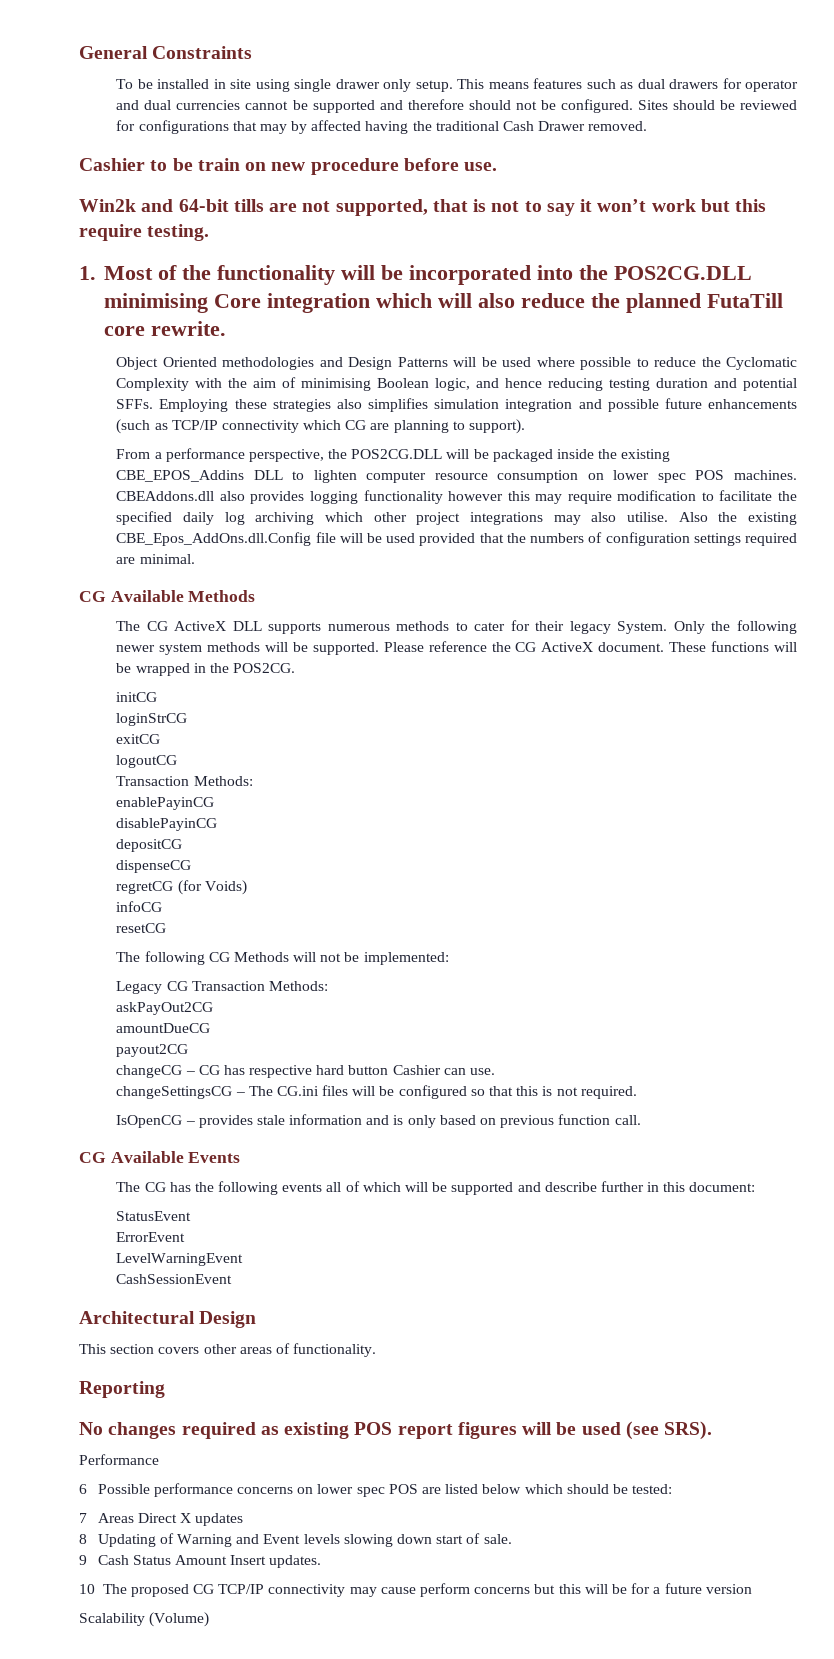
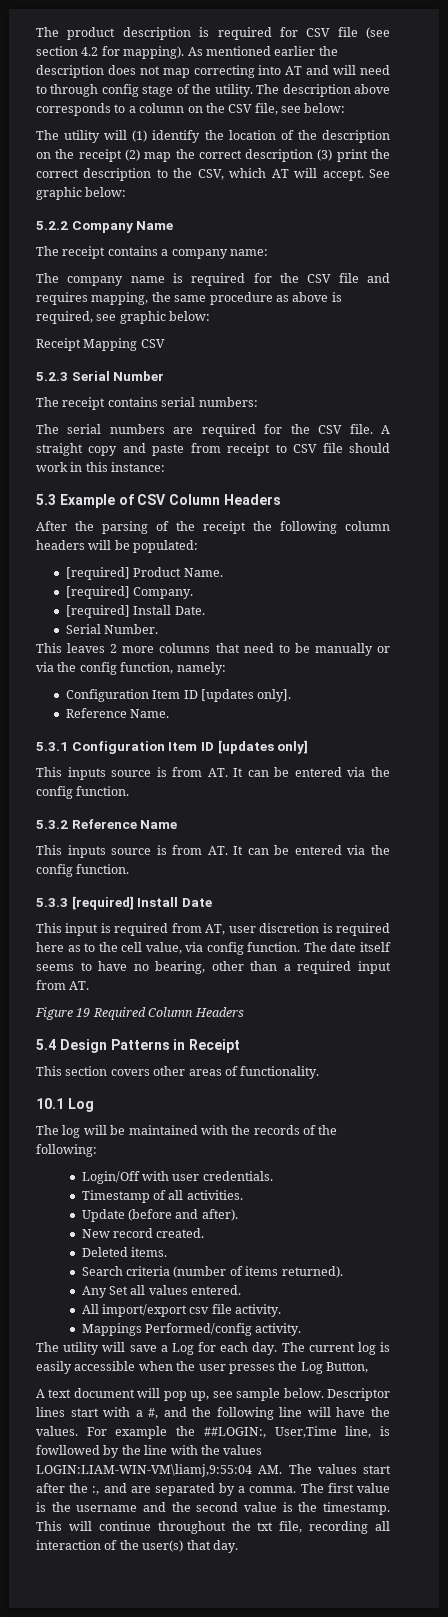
[79,46,253,59] [116,78,799,92] [116,99,797,113] [116,120,648,134] [79,158,498,175] [79,199,767,216] [79,224,210,241] [79,265,752,285] [103,293,783,313] [103,321,226,336] [116,357,797,370] [116,377,797,391] [116,398,797,412] [116,419,526,434] [116,448,671,462] [116,470,797,483] [116,490,797,504] [116,511,798,525] [116,532,797,546] [116,554,195,564] [79,590,256,602] [116,620,797,634] [116,641,798,655] [116,663,296,676] [116,692,158,702] [116,713,188,726] [116,734,161,744] [116,755,178,768] [116,776,253,786] [116,797,215,810] [116,818,218,831] [116,839,183,852] [116,860,192,873] [116,880,247,895] [116,901,163,912] [116,923,167,933] [116,951,449,965] [116,981,328,994] [116,1002,214,1015] [116,1023,211,1033] [116,1044,189,1057] [116,1065,496,1078] [116,1085,637,1099] [116,1114,641,1128] [79,1151,241,1163] [116,1181,756,1195] [116,1211,192,1221] [116,1232,186,1242] [116,1253,244,1266] [116,1274,233,1284] [79,1311,257,1328] General Constraints // To be installed in site using single drawer only setup. This means features such as dual drawers for operator and dual currencies cannot be supported and therefore should not be configured. Sites should be reviewed for configurations that may by affected having the traditional Cash Drawer removed. // Cashier to be train on new procedure before use. // Win2k and 64-bit tills are not supported, that is not to say it won’t work but this require testing. // 1. Most of the functionality will be incorporated into the POS2CG.DLL minimising Core integration which will also reduce the planned FutaTill core rewrite. // Object Oriented methodologies and Design Patterns will be used where possible to reduce the Cyclomatic Complexity with the aim of minimising Boolean logic, and hence reducing testing duration and potential SFFs. Employing these strategies also simplifies simulation integration and possible future enhancements (such as TCP/IP connectivity which CG are planning to support). // From a performance perspective, the POS2CG.DLL will be packaged inside the existing CBE_EPOS_Addins DLL to lighten computer resource consumption on lower spec POS machines. CBEAddons.dll also provides logging functionality however this may require modification to facilitate the specified daily log archiving which other project integrations may also utilise. Also the existing CBE_Epos_AddOns.dll.Config file will be used provided that the numbers of configuration settings required are minimal. // CG Available Methods // The CG ActiveX DLL supports numerous methods to cater for their legacy System. Only the following newer system methods will be supported. Please reference the CG ActiveX document. These functions will be wrapped in the POS2CG. // initCG // loginStrCG // exitCG // logoutCG // Transaction Methods: // enablePayinCG // disablePayinCG // depositCG // dispenseCG // regretCG (for Voids) // infoCG // resetCG // The following CG Methods will not be implemented: // Legacy CG Transaction Methods: // askPayOut2CG // amountDueCG // payout2CG // changeCG – CG has respective hard button Cashier can use. // changeSettingsCG – The CG.ini files will be configured so that this is not required. // IsOpenCG – provides stale information and is only based on previous function call. // CG Available Events // The CG has the following events all of which will be supported and describe further in this document: // StatusEvent // ErrorEvent // LevelWarningEvent // CashSessionEvent // Architectural Design -> [36,27,390,40] [36,46,338,59] [36,65,391,78] [36,84,391,97] [36,103,346,116] [36,130,390,143] [36,149,391,162] [36,168,391,181] [36,187,127,200] [36,221,174,233] [36,246,268,259] [36,273,390,286] [36,292,342,305] [36,311,211,324] [36,338,165,351] [36,371,165,381] [36,397,258,410] [36,424,391,437] [36,443,391,456] [36,462,166,472] [36,494,281,508] [36,521,390,534] [36,540,199,553] [65,567,223,580] [65,586,194,599] [65,605,205,618] [65,624,159,634] [36,643,390,656] [36,662,226,675] [65,689,292,702] [65,708,170,718] [36,740,309,754] [36,767,390,780] [36,786,130,799] [36,819,178,829] [36,845,390,858] [36,864,130,877] [36,896,212,910] [36,923,391,936] [36,942,392,955] [36,961,391,974] [36,980,90,990] [35,1007,244,1020] [36,1039,241,1053] The product description is required for CSV file (see section 4.2 for mapping). As mentioned earlier the description does not map correcting into AT and will need to through config stage of the utility. The description above corresponds to a column on the CSV file, see below: // The utility will (1) identify the location of the description on the receipt (2) map the correct description (3) print the correct description to the CSV, which AT will accept. See graphic below: // 5.2.2 Company Name // The receipt contains a company name: // The company name is required for the CSV file and requires mapping, the same procedure as above is required, see graphic below: // Receipt Mapping CSV // 5.2.3 Serial Number // The receipt contains serial numbers: // The serial numbers are required for the CSV file. A straight copy and paste from receipt to CSV file should work in this instance: // 5.3 Example of CSV Column Headers // After the parsing of the receipt the following column headers will be populated: // [required] Product Name. // [required] Company. // [required] Install Date. // Serial Number. // This leaves 2 more columns that need to be manually or via the config function, namely: // Configuration Item ID [updates only]. // Reference Name. // 5.3.1 Configuration Item ID [updates only] // This inputs source is from AT. It can be entered via the config function. // 5.3.2 Reference Name // This inputs source is from AT. It can be entered via the config function. // 5.3.3 [required] Install Date // This input is required from AT, user discretion is required here as to the cell value, via config function. The date itself seems to have no bearing, other than a required input from AT. // Figure 19 Required Column Headers // 5.4 Design Patterns in Receipt
[79,1381,165,1398] [79,1421,713,1440] [79,1454,159,1465] [79,1483,673,1497] [79,1513,244,1526] [79,1533,512,1547] [79,1555,322,1568] [79,1583,752,1597] [79,1612,210,1627] Reporting // No changes required as existing POS report figures will be used (see SRS). // Performance // 6 Possible performance concerns on lower spec POS are listed below which should be tested: // 7 Areas Direct X updates // 8 Updating of Warning and Event levels slowing down start of sale. // 9 Cash Status Amount Insert updates. // 10 The proposed CG TCP/IP connectivity may cause perform concerns but this will be for a future version // Scalability (Volume) -> [36,1098,94,1112] [36,1125,338,1138] [36,1144,97,1157] [81,1171,273,1184] [81,1190,243,1203] [81,1209,238,1222] [81,1228,205,1238] [81,1247,168,1257] [81,1266,343,1278] [81,1285,242,1298] [81,1304,282,1317] [81,1323,302,1336] [36,1342,391,1355] [36,1361,368,1374] [36,1388,391,1401] [36,1407,391,1420] [36,1426,391,1439] [36,1445,263,1458] [36,1464,391,1477] [36,1483,391,1496] [36,1502,390,1515] [36,1521,390,1534] [36,1540,238,1553] 10.1 Log // The log will be maintained with the records of the following: // Login/Off with user credentials. // Timestamp of all activities. // Update (before and after). // New record created. // Deleted items. // Search criteria (number of items returned). // Any Set all values entered. // All import/export csv file activity. // Mappings Performed/config activity. // The utility will save a Log for each day. The current log is easily accessible when the user presses the Log Button, // A text document will pop up, see sample below. Descriptor lines start with a #, and the following line will have the values. For example the ##LOGIN:, User,Time line, is fowllowed by the line with the values LOGIN:LIAM-WIN-VM\liamj,9:55:04 AM. The values start after the :, and are separated by a comma. The first value is the username and the second value is the timestamp. This will continue throughout the txt file, recording all interaction of the user(s) that day.

